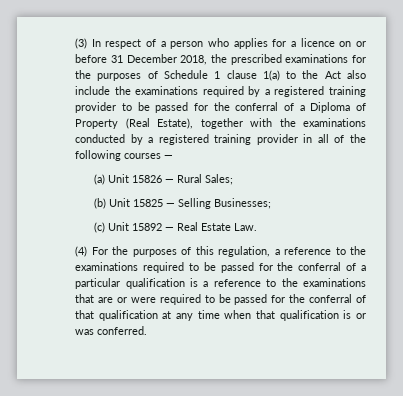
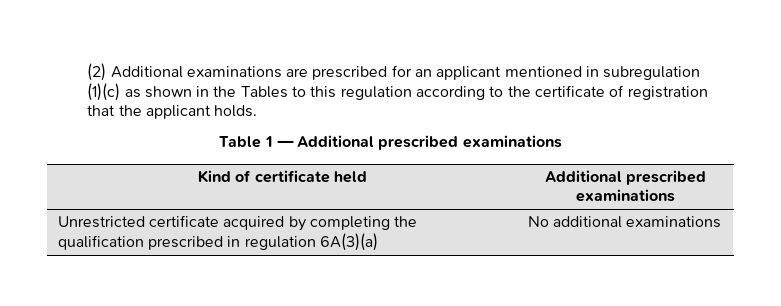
[75,38,366,49] [75,54,366,65] [75,70,366,81] [75,86,366,97] [75,102,366,113] [75,118,366,129] [75,134,366,145] [75,150,174,161] [94,174,234,185] [94,198,272,209] [94,222,258,233] [75,246,366,257] [75,262,367,273] [75,278,366,289] [75,294,366,305] [75,310,366,321] [75,326,148,335] (3) In respect of a person who applies for a licence on or before 31 December 2018, the prescribed examinations for the purposes of Schedule 1 clause 1(a) to the Act also include the examinations required by a registered training provider to be passed for the conferral of a Diploma of Property (Real Estate), together with the examinations conducted by a registered training provider in all of the following courses — // (a) Unit 15826 — Rural Sales; // (b) Unit 15825 — Selling Businesses; // (c) Unit 15892 — Real Estate Law. // (4) For the purposes of this regulation, a reference to the examinations required to be passed for the conferral of a particular qualification is a reference to the examinations that are or were required to be passed for the conferral of that qualification at any time when that qualification is or was conferred. -> [87,63,701,81] [87,83,708,101] [87,105,258,119] [219,135,562,150] [198,170,367,183] [544,170,707,185] [576,189,675,202] [57,215,418,231] [57,233,378,251] [527,216,722,228] (2) Additional examinations are prescribed for an applicant mentioned in subregulation (1)(c) as shown in the Tables to this regulation according to the certificate of registration that the applicant holds. // Table 1 — Additional prescribed examinations // Kind of certificate held | Additional prescribed examinations // Unrestricted certificate acquired by completing the qualification prescribed in regulation 6A(3)(a) | No additional examinations

